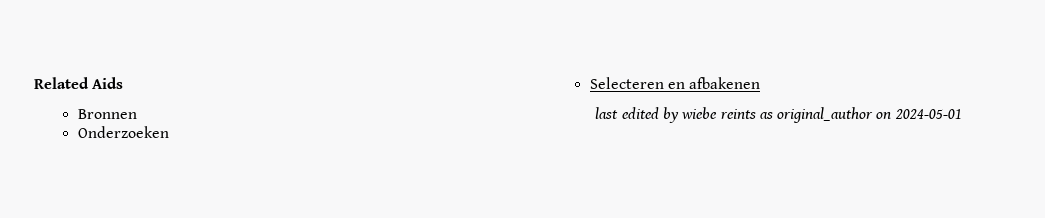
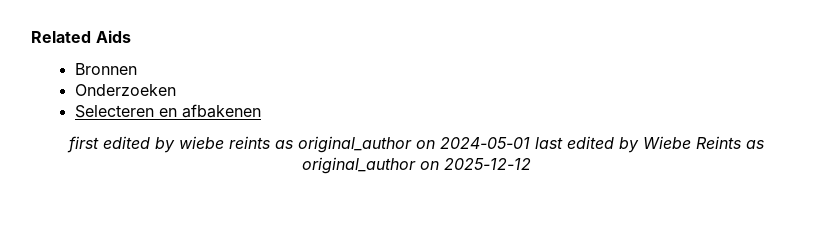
[595,107,619,119] last -> [66,136,99,153] first
(962, 114) none -> [534,136,764,153] [301,157,531,174] last edited by Wiebe Reints as original_author on 2025-12-12

